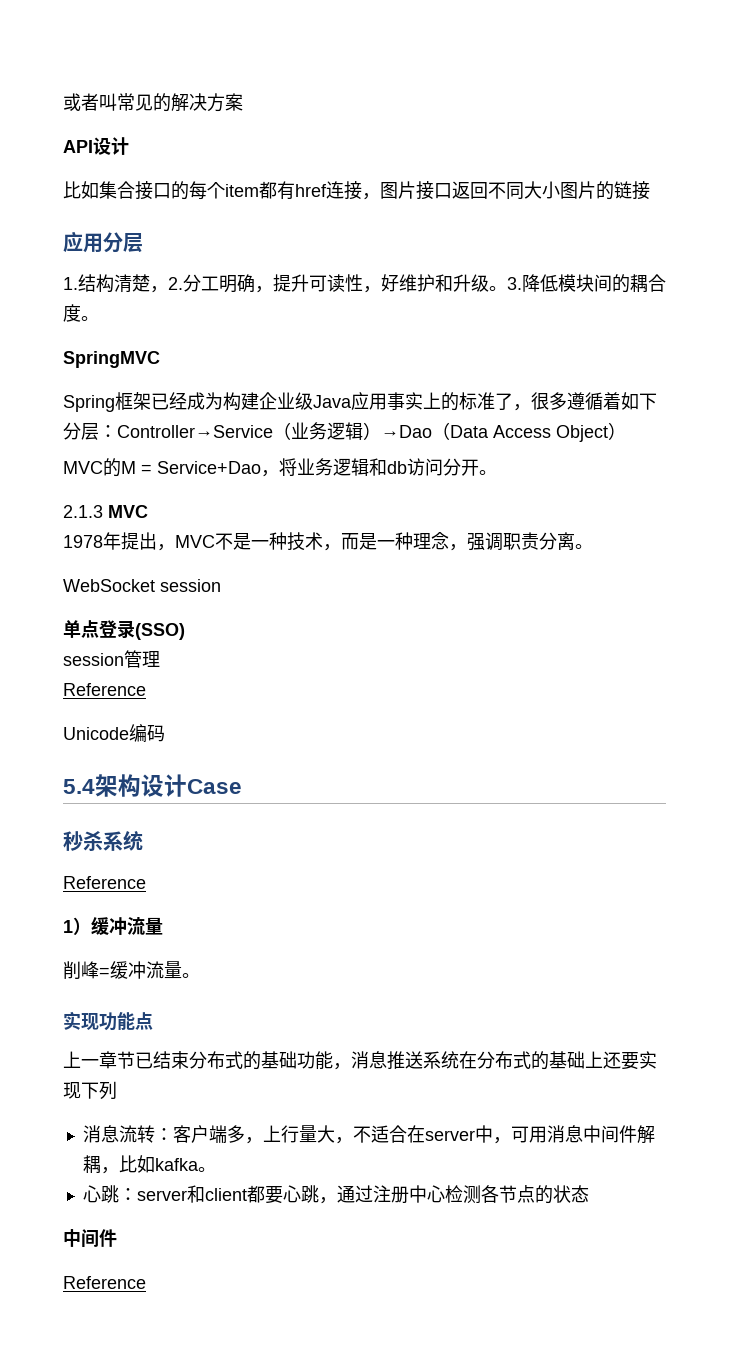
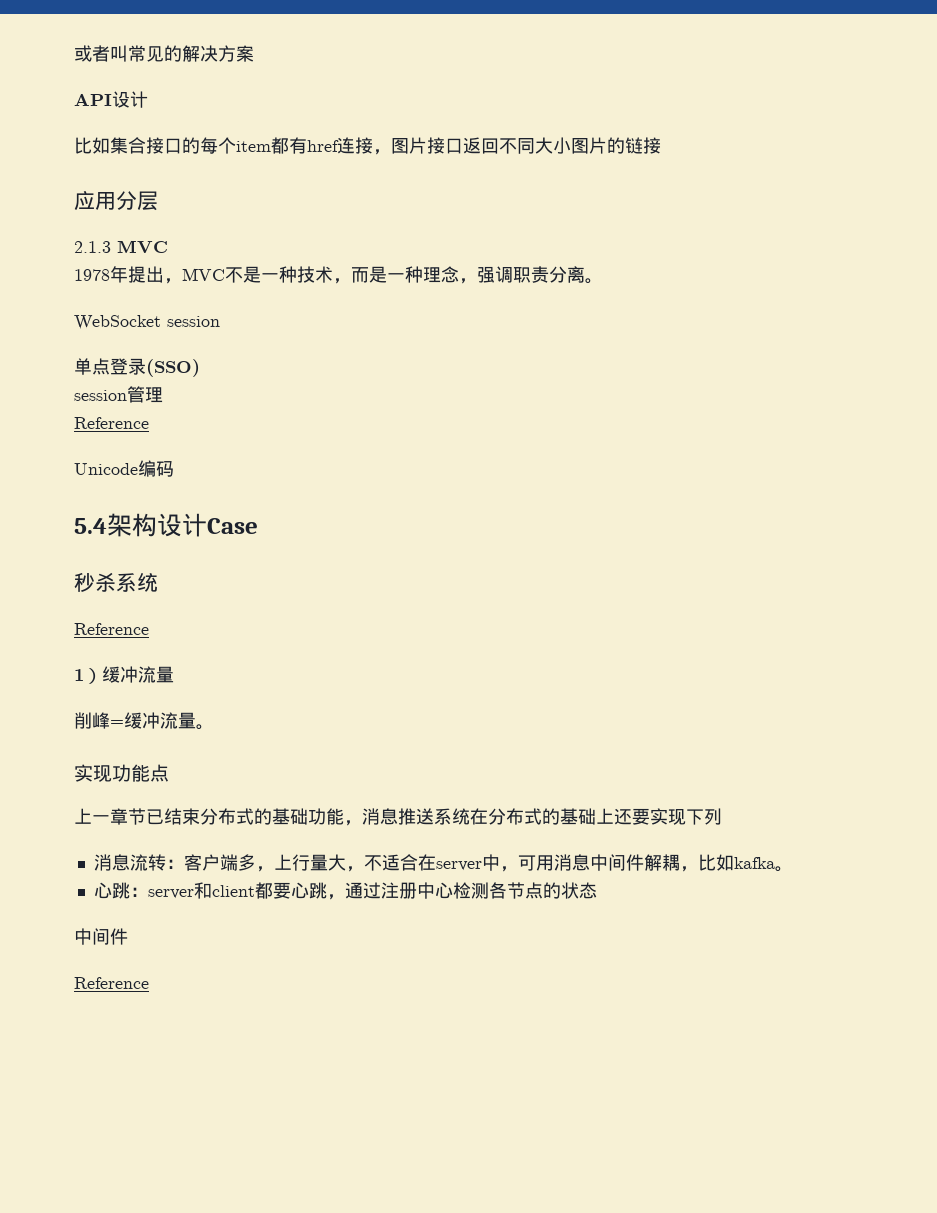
[63,274,666,293] [63,304,99,322] [63,351,160,368] [63,392,657,412] [63,422,626,442] [63,458,497,477] // 1.结构清楚，2.分工明确，提升可读性，好维护和升级。3.降低模块间的耦合度。 // SpringMVC // Spring框架已经成为构建企业级Java应用事实上的标准了，很多遵循着如下分层：Controller→Service（业务逻辑）→Dao（Data Access Object） // MVC的M = Service+Dao，将业务逻辑和db访问分开。 -> (158, 201) none

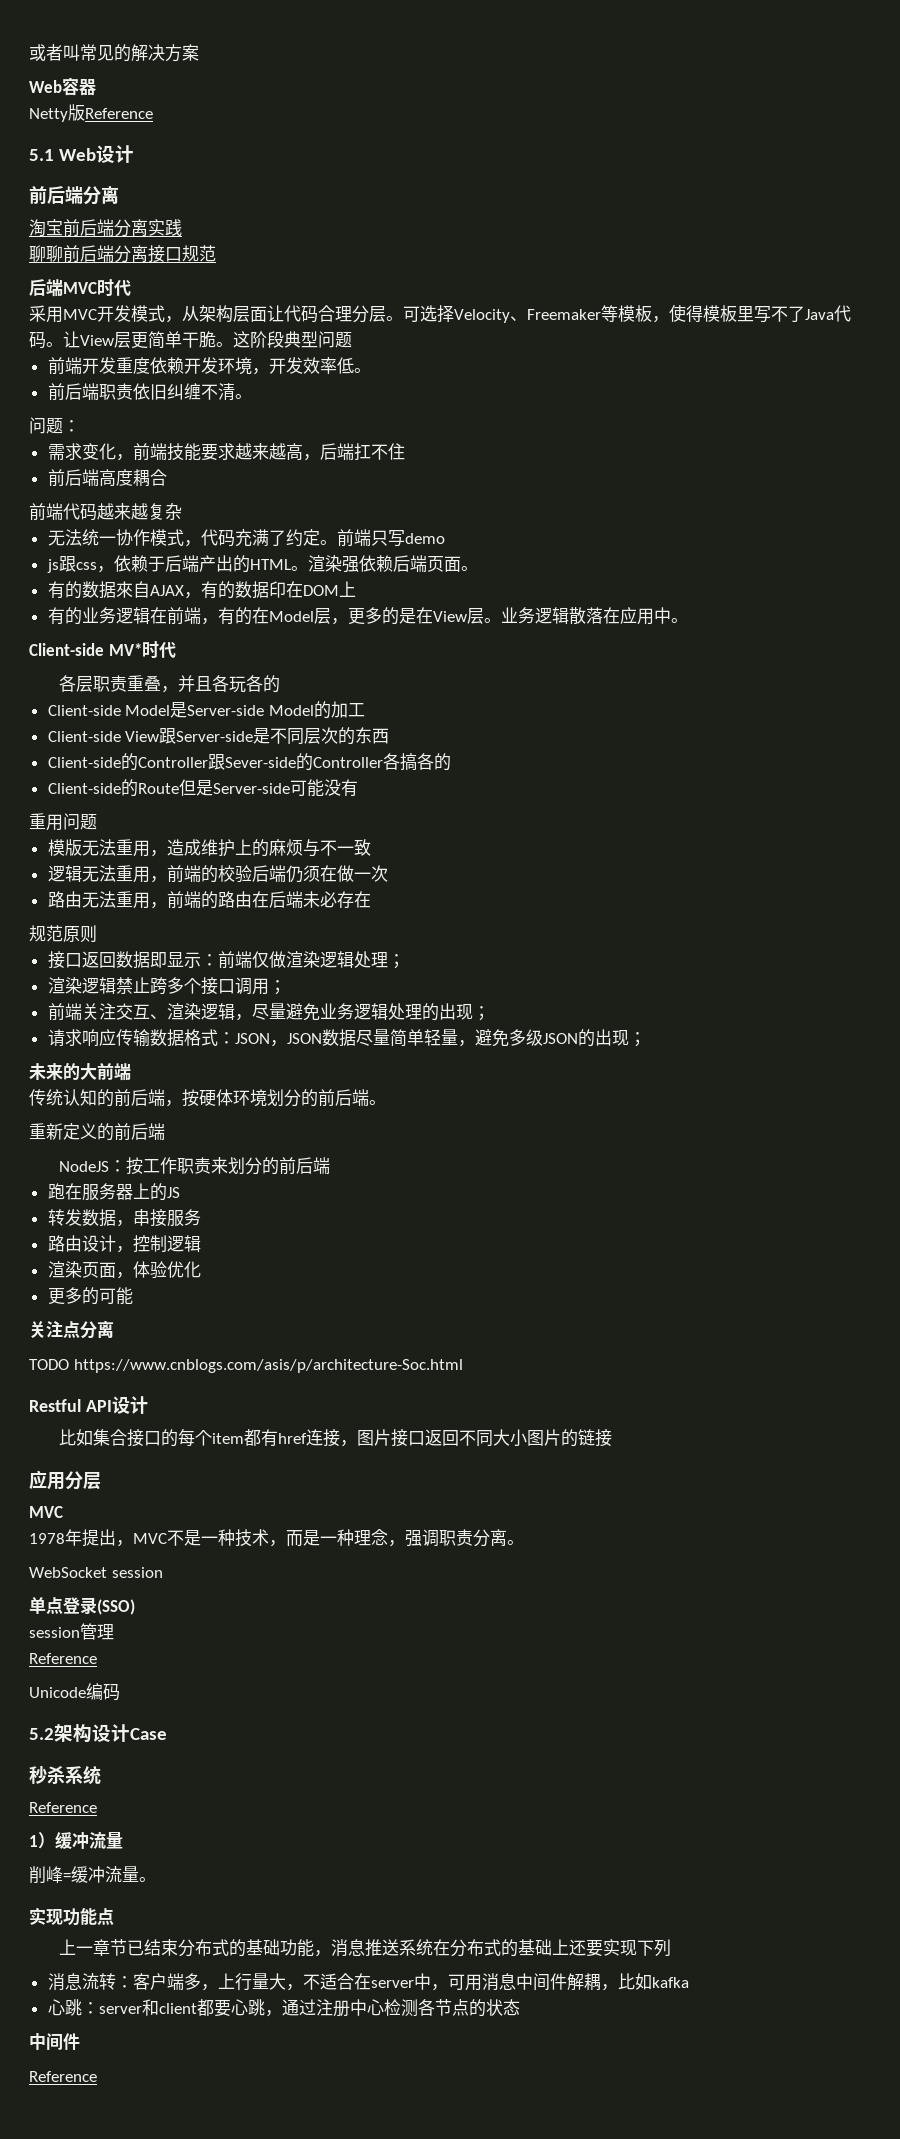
(254, 53) none -> [29,77,96,96] [29,104,153,122] [29,145,134,163] [29,186,119,205] [29,219,182,237] [29,245,216,263] [29,279,131,297] [29,304,851,323] [29,331,352,349] [47,357,371,375] [47,383,252,401] [29,417,80,434] [47,443,405,461] [47,469,167,487] [29,503,182,521] [47,529,445,547] [46,555,478,573] [47,581,356,599] [47,607,688,625] [29,641,176,659] [58,675,280,693] [47,701,365,719] [47,727,390,745] [47,753,451,771] [47,779,358,797] [29,813,97,831] [47,839,371,857] [47,865,388,883] [47,891,371,909] [29,925,97,943] [47,951,405,969] [47,977,286,995] [47,1003,490,1021] [47,1029,646,1047] [29,1063,131,1081] [29,1089,386,1107] [29,1123,165,1141] [58,1157,330,1175] [47,1183,180,1201] [47,1209,201,1227] [47,1235,201,1253] [47,1261,201,1279] [47,1287,133,1305] [29,1321,114,1339] [29,1359,463,1373] [29,1399,81,1412] Web容器 // Netty版Reference // 5.1 Web设计 // 前后端分离 // 淘宝前后端分离实践 // 聊聊前后端分离接口规范 // 后端MVC时代 // 采用MVC开发模式，从架构层面让代码合理分层。可选择Velocity、Freemaker等模板，使得模板里写不了Java代码。让View层更简单干脆。这阶段典型问题 // 前端开发重度依赖开发环境，开发效率低。 // 前后端职责依旧纠缠不清。 // 问题： // 需求变化，前端技能要求越来越高，后端扛不住 // 前后端高度耦合 // 前端代码越来越复杂 // 无法统一协作模式，代码充满了约定。前端只写demo // js跟css，依赖于后端产出的HTML。渲染强依赖后端页面。 // 有的数据來自AJAX，有的数据印在DOM上 // 有的业务逻辑在前端，有的在Model层，更多的是在View层。业务逻辑散落在应用中。 // Client-side MV*时代 // 各层职责重叠，并且各玩各的 // Client-side Model是Server-side Model的加工 // Client-side View跟Server-side是不同层次的东西 // Client-side的Controller跟Sever-side的Controller各搞各的 // Client-side的Route但是Server-side可能没有 // 重用问题 // 模版无法重用，造成维护上的麻烦与不一致 // 逻辑无法重用，前端的校验后端仍须在做一次 // 路由无法重用，前端的路由在后端未必存在 // 规范原则 // 接口返回数据即显示：前端仅做渲染逻辑处理； // 渲染逻辑禁止跨多个接口调用； // 前端关注交互、渲染逻辑，尽量避免业务逻辑处理的出现； // 请求响应传输数据格式：JSON，JSON数据尽量简单轻量，避免多级JSON的出现； // 未来的大前端 // 传统认知的前后端，按硬体环境划分的前后端。 // 重新定义的前后端 // NodeJS：按工作职责来划分的前后端 // 跑在服务器上的JS // 转发数据，串接服务 // 路由设计，控制逻辑 // 渲染页面，体验优化 // 更多的可能 // 关注点分离 // TODO https://www.cnblogs.com/asis/p/architecture-Soc.html // Restful
[74,241,111,253] 2.1.3 -> (101, 1481) none
[74,518,107,534] 5.4 -> [29,1728,54,1740] 5.2
[774,866,793,872] 。 -> (689, 1982) none

